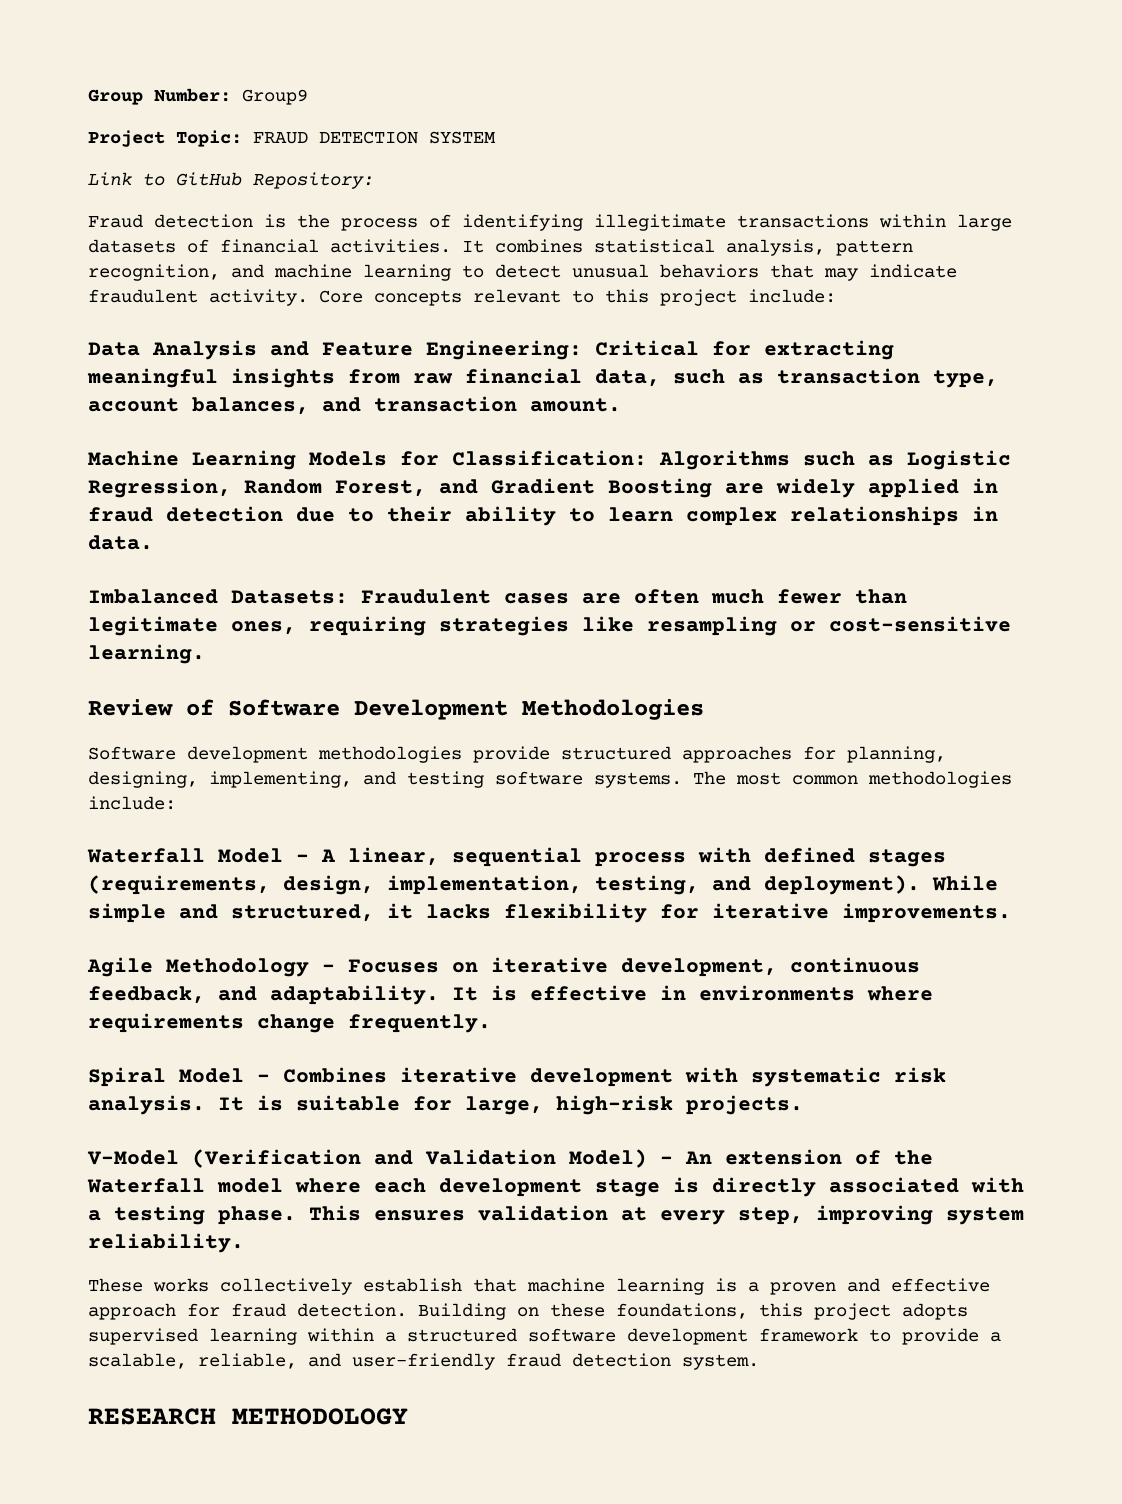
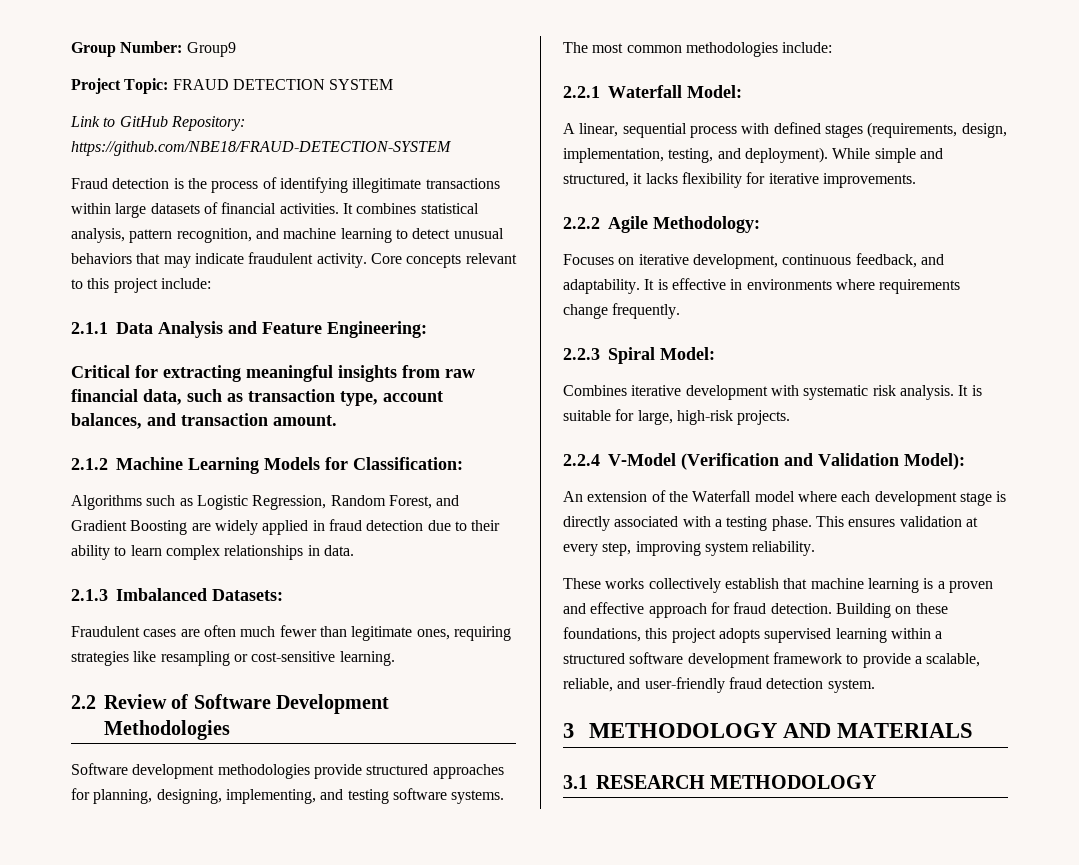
(374, 180) none -> [71,141,452,156] https://github.com/NBE18/FRAUD-DETECTION-SYSTEM
(836, 296) none -> [71,322,108,334] 2.1.1
(582, 350) none -> (427, 329) //
(621, 405) none -> [71,458,108,470] 2.1.2
(647, 458) none -> (463, 463) //
(153, 542) none -> [71,589,108,601] 2.1.3
(348, 597) none -> (283, 595) //
(205, 654) none -> [71,695,96,709] 2.2
[87,848,309,863] Waterfall Model – -> [563,85,742,98] 2.2.1 Waterfall Model: //
[87,957,335,977] Agile Methodology – -> [563,216,760,233] 2.2.2 Agile Methodology: //
[88,1067,270,1087] Spiral Model – -> [563,347,715,364] 2.2.3 Spiral Model: //
(803, 1105) none -> [563,454,600,466] 2.2.4
[569,1149,673,1168] Model) – -> [904,453,965,470] Model): //
(759, 1362) none -> [563,723,974,738] [563,775,588,789] 3 METHODOLOGY AND MATERIALS // 3.1

